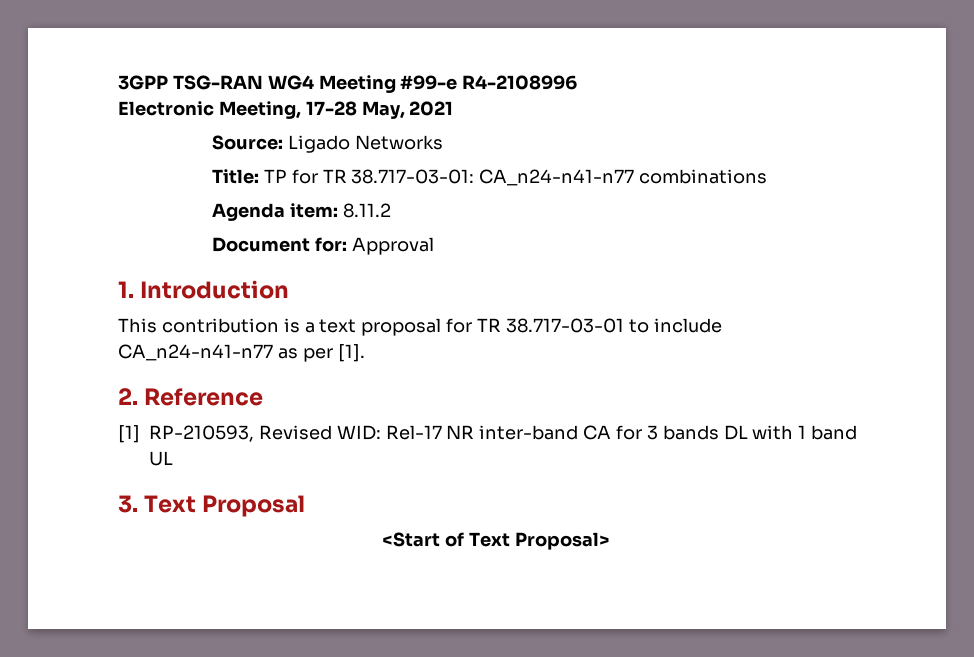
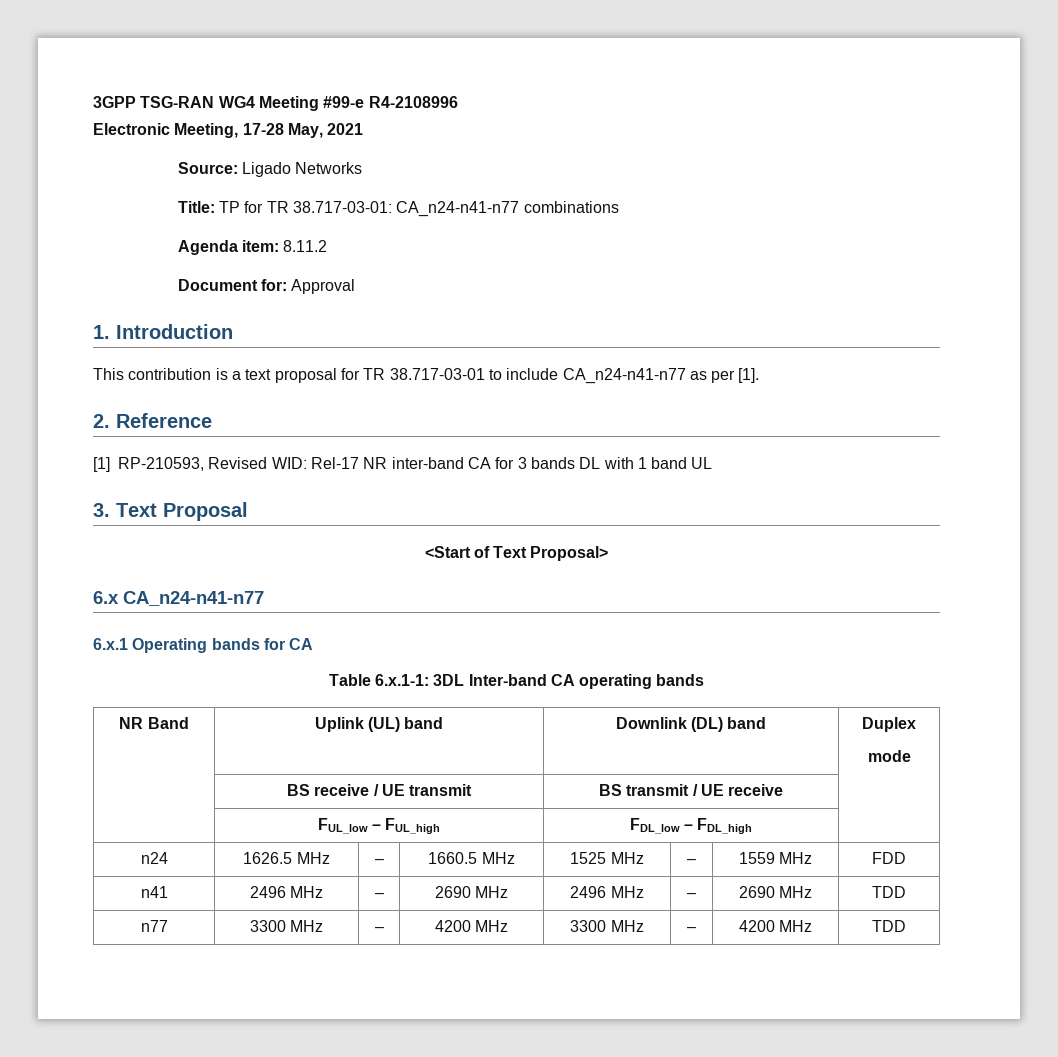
(610, 541) none -> [93,591,264,606] [93,638,314,653] [328,674,705,689] [119,717,189,729] [314,717,444,732] [615,717,767,732] [862,717,916,732] [867,750,911,762] [286,784,473,796] [598,784,784,796] [317,818,441,834] [629,818,753,834] [140,852,168,864] [243,852,330,864] [374,859,384,864] [428,852,515,864] [570,852,644,864] [687,859,696,864] [738,852,813,864] [872,852,906,864] [140,886,168,898] [249,886,324,898] [374,893,384,898] [434,886,509,898] [570,886,644,898] [687,893,696,898] [738,886,813,898] [872,886,906,898] [140,920,168,932] [249,920,324,932] [374,927,384,932] [434,920,509,932] [570,920,644,932] [687,927,696,932] [738,920,813,932] [872,920,906,932] // 6.x CA_n24-n41-n77 // 6.x.1 Operating bands for CA // Table 6.x.1-1: 3DL Inter-band CA operating bands // NR Band | Uplink (UL) band | Downlink (DL) band | Duplex // mode // | BS receive / UE transmit | BS transmit / UE receive | // | FUL_low – FUL_high | FDL_low – FDL_high | // n24 | 1626.5 MHz | – | 1660.5 MHz | 1525 MHz | – | 1559 MHz | FDD // n41 | 2496 MHz | – | 2690 MHz | 2496 MHz | – | 2690 MHz | TDD // n77 | 3300 MHz | – | 4200 MHz | 3300 MHz | – | 4200 MHz | TDD

